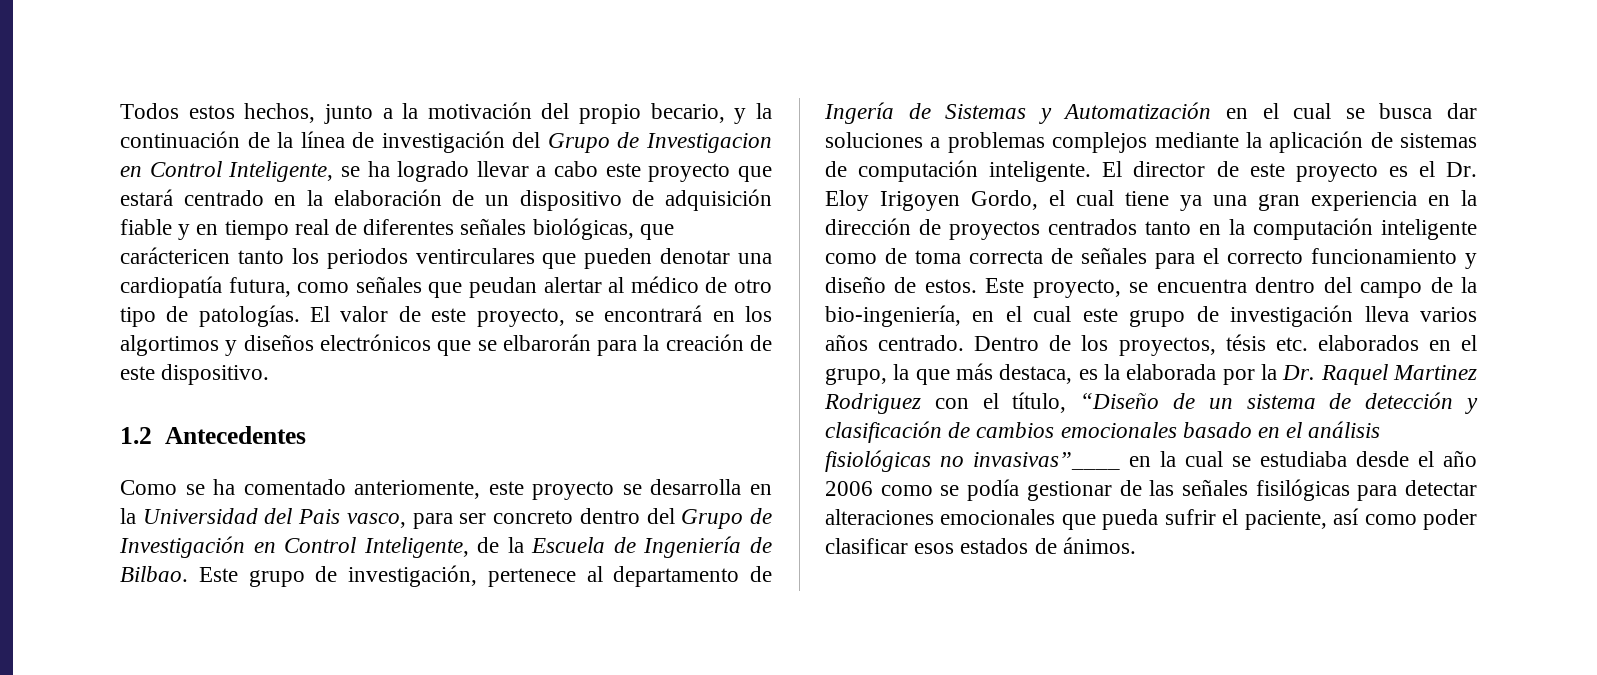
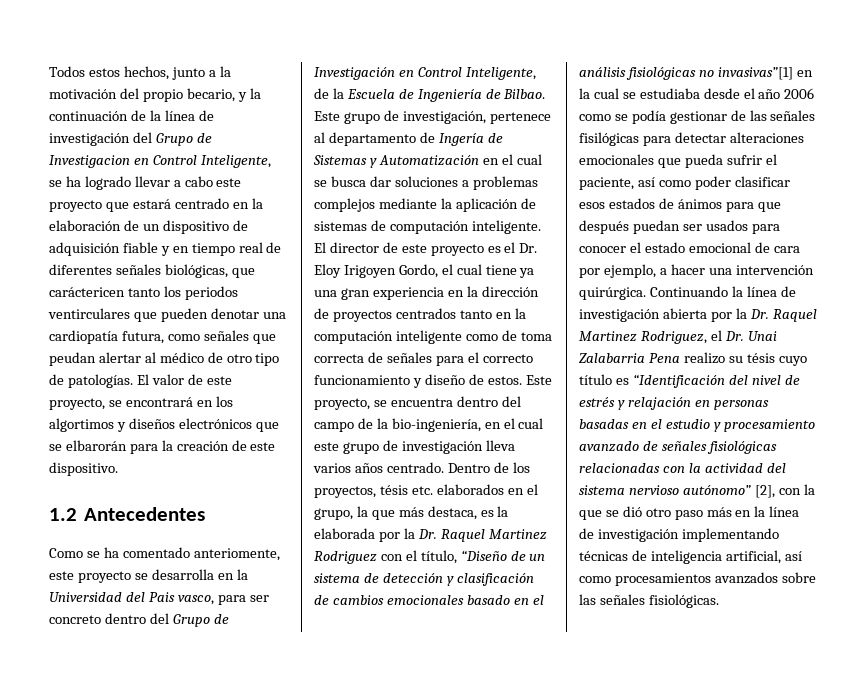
[973,452,1120,470] invasivas”____ -> [717,67,793,80] invasivas”[1]
[1062,537,1136,554] ánimos. -> [677,199,781,212] [579,220,780,234] [579,242,800,253] [579,264,814,278] [579,286,796,300] [579,308,817,322] [579,330,777,344] [579,352,807,366] [579,374,800,388] [579,397,769,410] [579,419,815,432] [579,441,777,454] [579,463,786,473] [579,484,815,498] [579,506,800,520] [579,528,779,542] [579,550,802,564] [579,572,816,586] [579,594,719,608] ánimos para que después puedan ser usados para conocer el estado emocional de cara por ejemplo, a hacer una intervención quirúrgica. Continuando la línea de investigación abierta por la Dr. Raquel Martinez Rodriguez, el Dr. Unai Zalabarria Pena realizo su tésis cuyo título es “Identificación del nivel de estrés y relajación en personas basadas en el estudio y procesamiento avanzado de señales fisiológicas relacionadas con la actividad del sistema nervioso autónomo” [2], con la que se dió otro paso más en la línea de investigación implementando técnicas de inteligencia artificial, así como procesamientos avanzados sobre las señales fisiológicas.

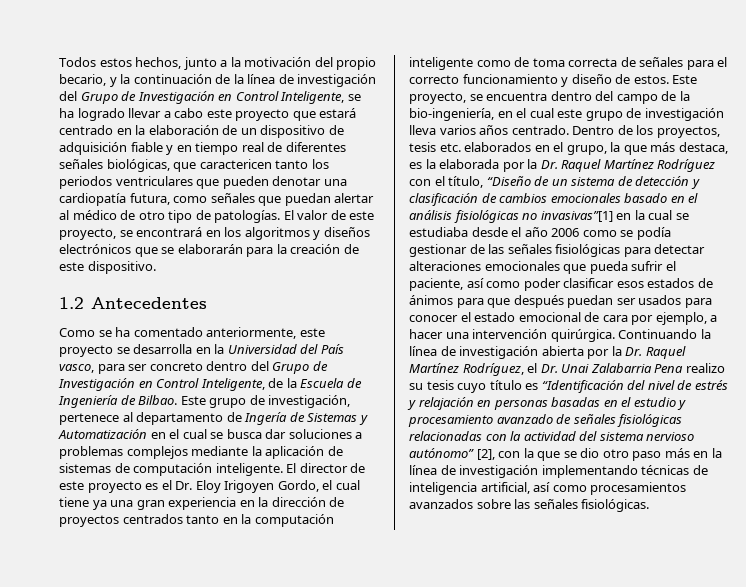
[49,155,130,168] Investigacion -> [137,91,215,104] Investigación
[49,287,125,297] caráctericen -> [199,159,272,169] caractericen
[48,308,130,319] ventirculares -> [115,176,193,186] ventriculares
[49,352,96,366] peudan -> [284,193,331,206] puedan
[49,418,114,432] algortimos -> [244,227,310,240] algoritmos
[65,440,127,451] elbarorán -> [177,244,243,254] elaborarán
[193,548,280,561] anteriomente, -> [206,327,297,339] anteriormente,
[148,592,175,602] Pais -> [320,344,344,354] País
[379,485,408,495] tésis -> [409,142,436,152] tesis
[488,529,547,540] [314,551,377,564] Martinez Rodriguez -> [603,159,716,172] Martínez Rodríguez
[579,132,639,146] fisilógicas -> [555,244,621,257] fisiológicas
[579,331,707,344] Martinez Rodriguez, -> [409,363,524,376] Martínez Rodríguez,
[746,353,775,363] tésis -> [426,380,454,390] tesis
[622,506,642,517] dió -> [580,448,600,458] dio

